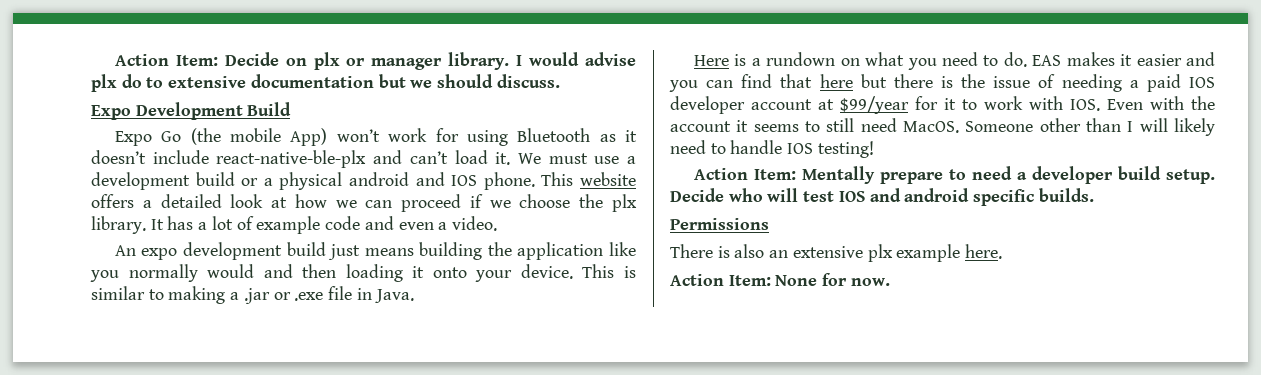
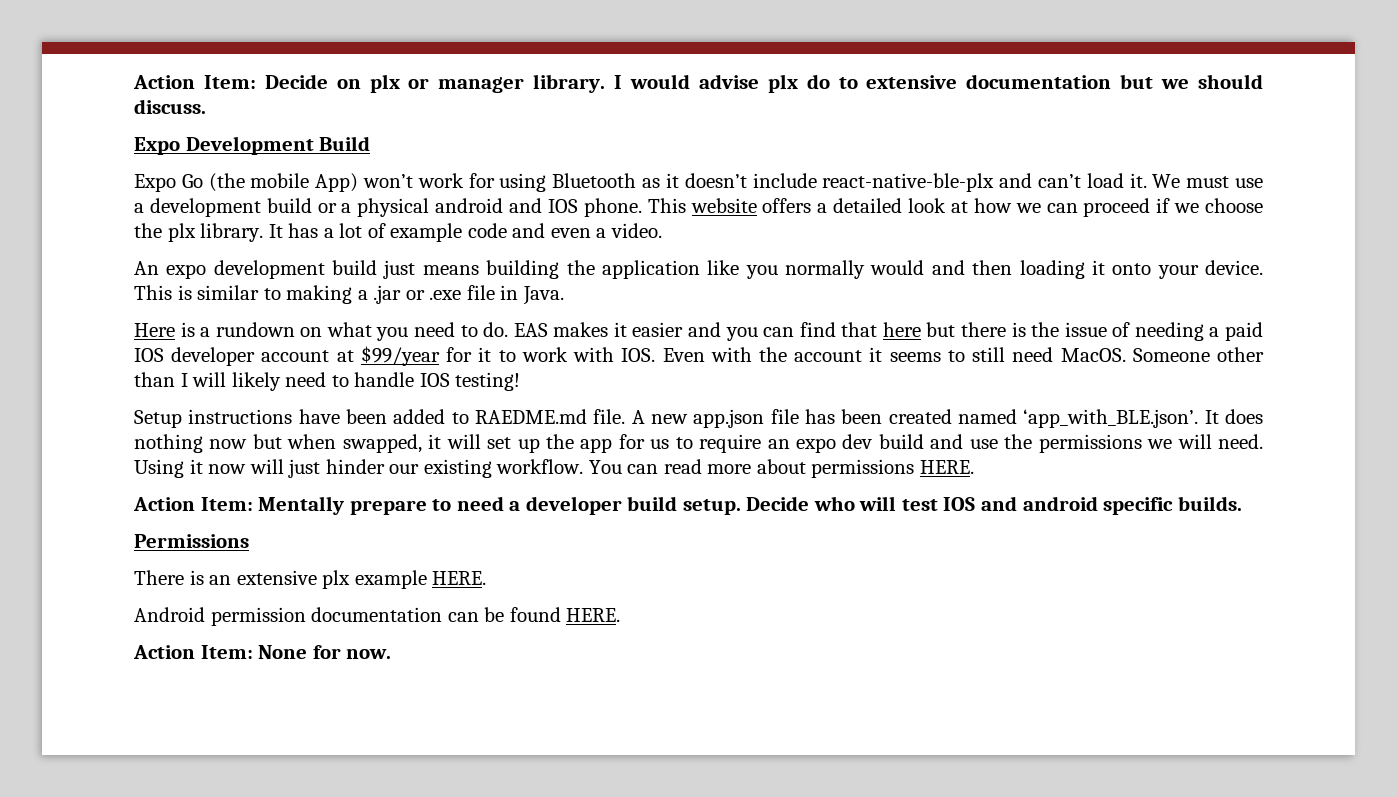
(874, 149) none -> [134,409,1263,428] [134,434,1264,453] [134,459,975,478] // Setup instructions have been added to RAEDME.md file. A new app.json file has been created named ‘app_with_BLE.json’. It does nothing now but when swapped, it will set up the app for us to require an expo dev build and use the permissions we will need. Using it now will just hinder our existing workflow. You can read more about permissions HERE.
[734,244,765,258] also -> (204, 577) none
[965,244,1003,259] here. -> [432,571,487,585] [134,607,621,626] HERE. // Android permission documentation can be found HERE.

